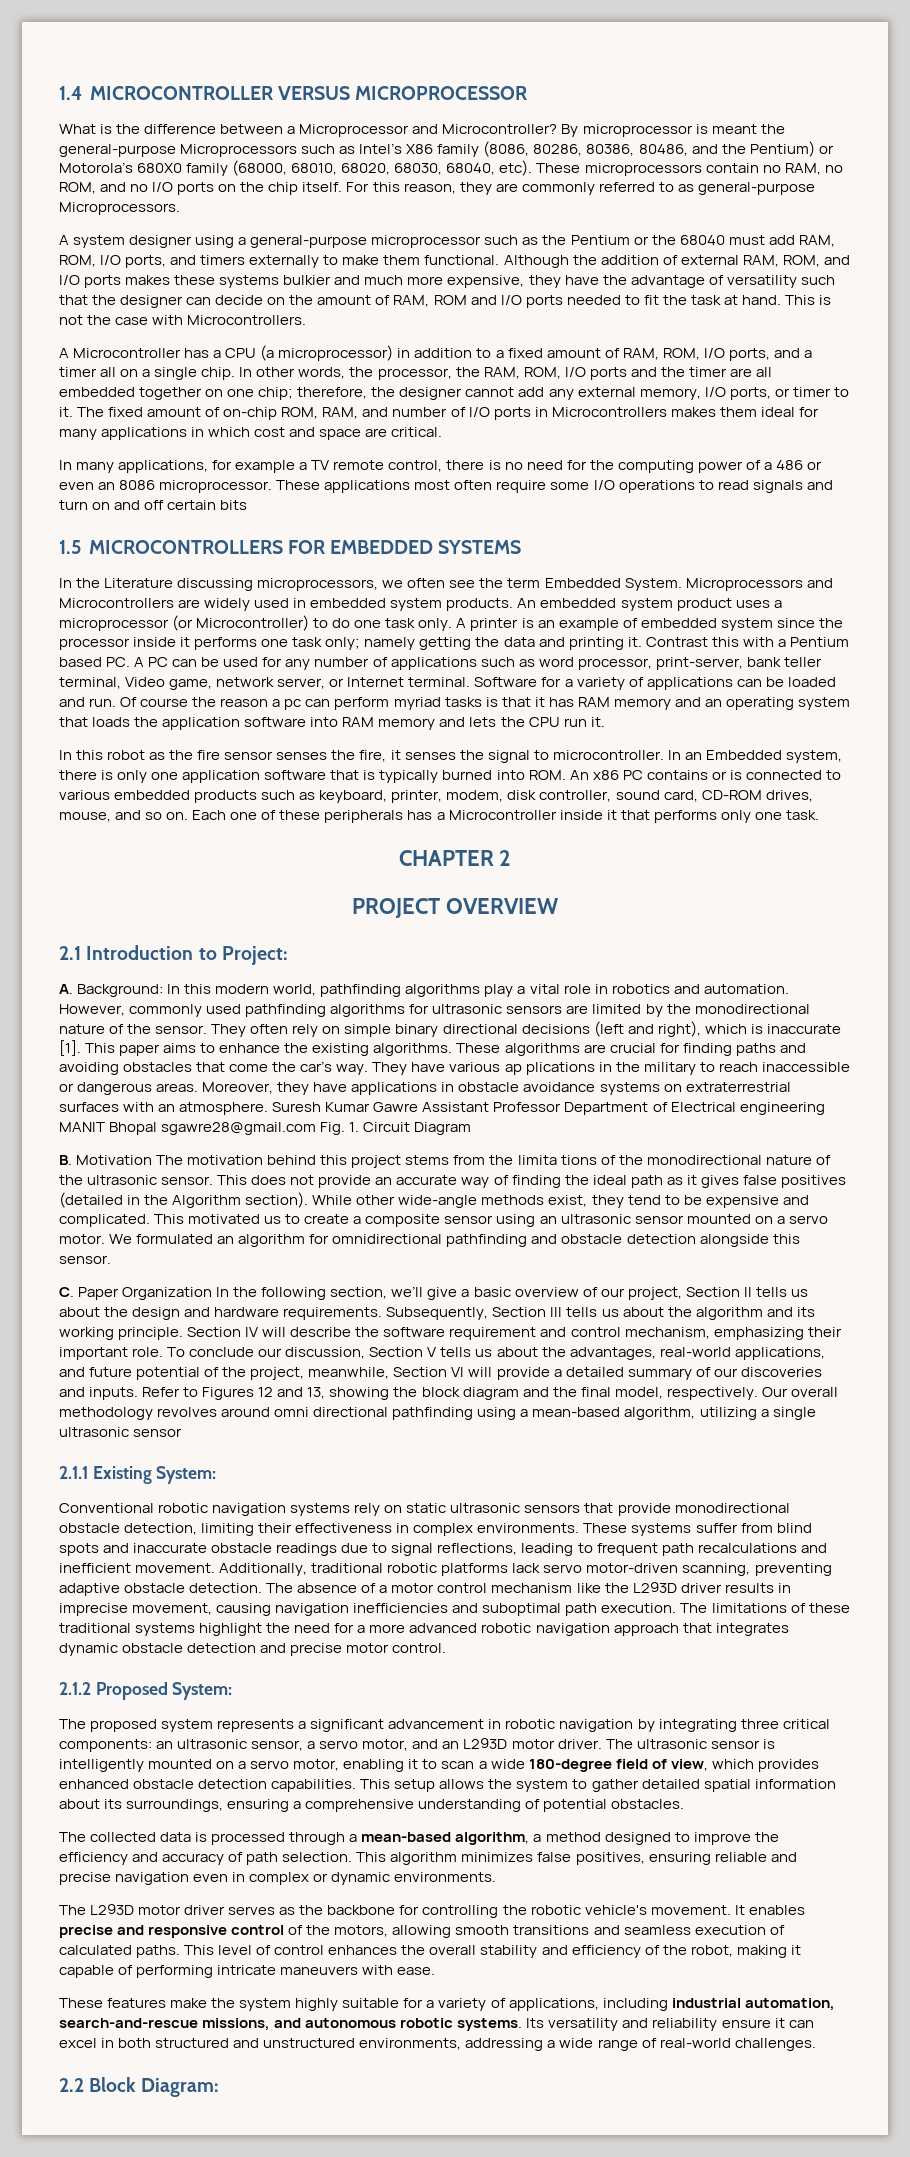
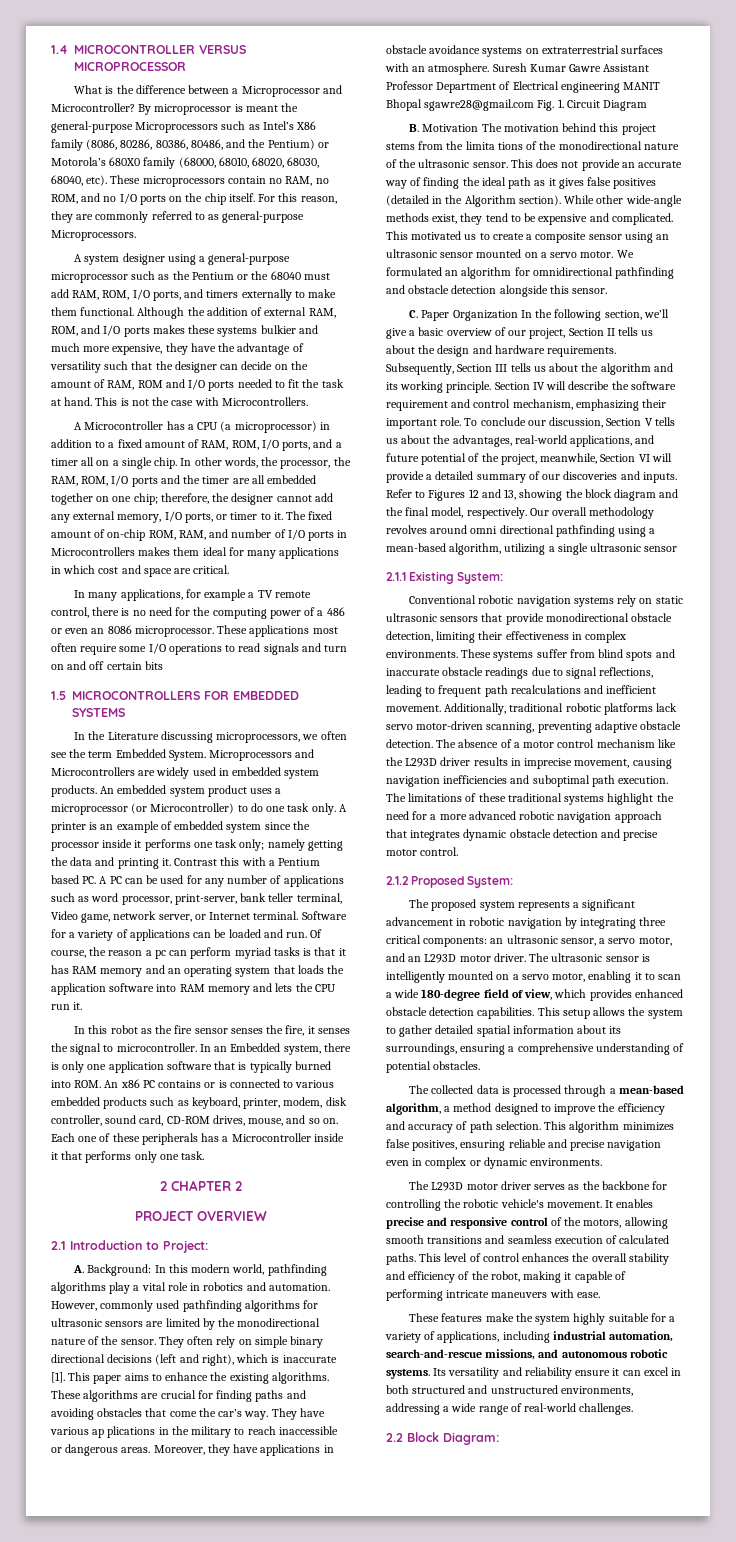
[140,698,189,707] course -> [51,950,86,958] course,
(819, 815) none -> [159,1181,167,1191] 2

